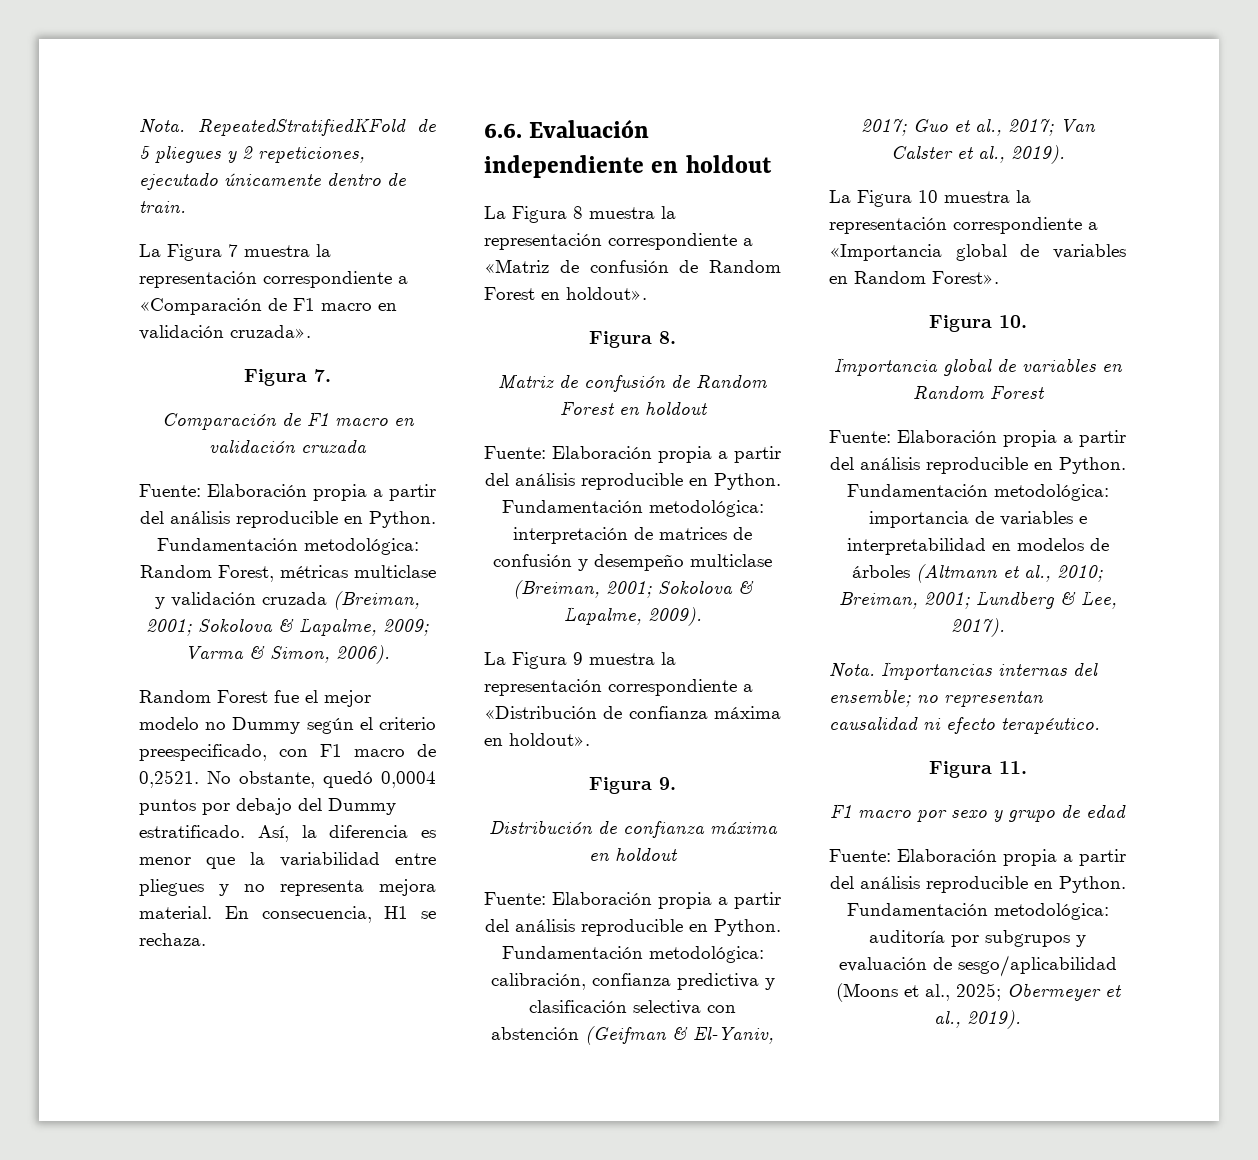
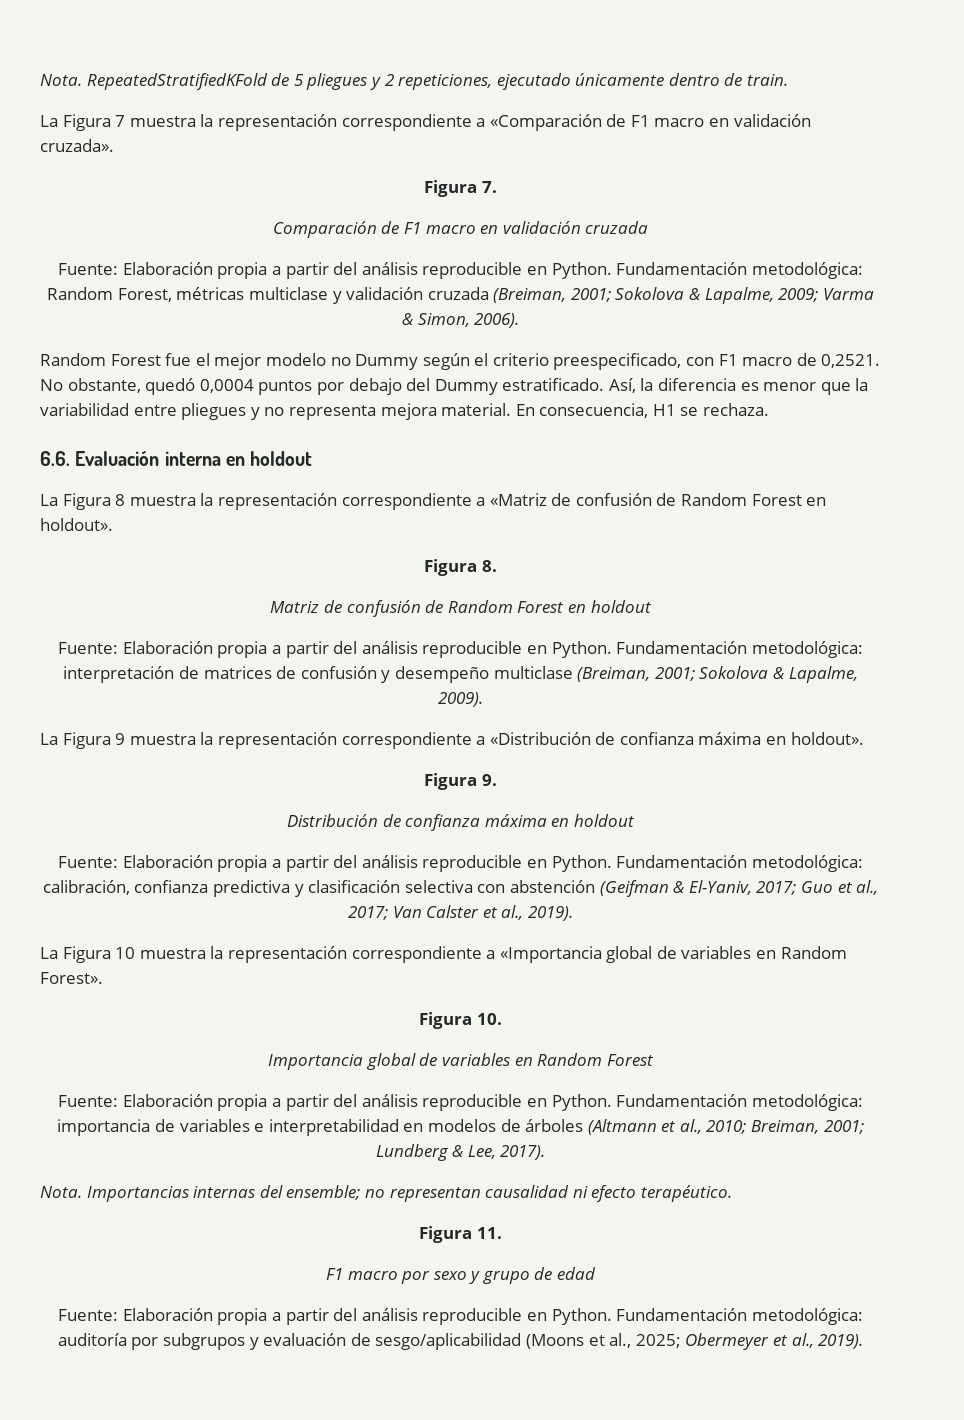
[484,155,644,178] independiente -> [164,451,221,466] interna

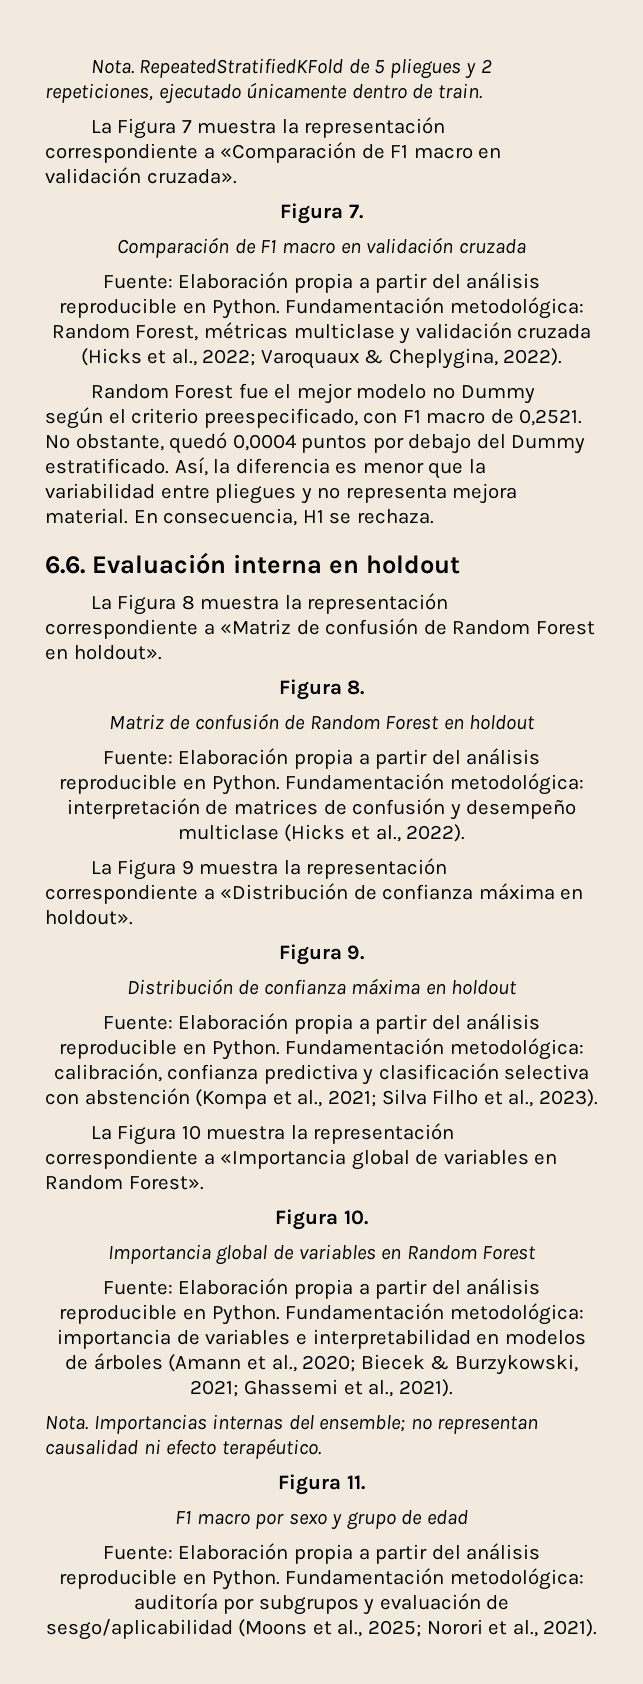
[493,287,874,304] [401,313,520,328] (Breiman, 2001; Sokolova & Lapalme, 2009; Varma & Simon, 2006). -> [80,348,563,369] (Hicks et al., 2022; Varoquaux & Cheplygina, 2022).
[577,666,858,683] [438,692,483,707] (Breiman, 2001; Sokolova & Lapalme, 2009). -> [284,824,466,842] (Hicks et al., 2022).
[599,880,879,897] [348,905,573,921] (Geifman & El-Yaniv, 2017; Guo et al., 2017; Van Calster et al., 2019). -> [195,1089,598,1109] (Kompa et al., 2021; Silva Filho et al., 2023).
[587,1119,864,1135] [375,1144,546,1161] (Altmann et al., 2010; Breiman, 2001; Lundberg & Lee, 2017). -> [168,1354,578,1375] [190,1379,453,1397] (Amann et al., 2020; Biecek & Burzykowski, 2021; Ghassemi et al., 2021).
[685,1333,864,1350] Obermeyer et al., 2019). -> [426,1619,598,1637] Norori et al., 2021).

